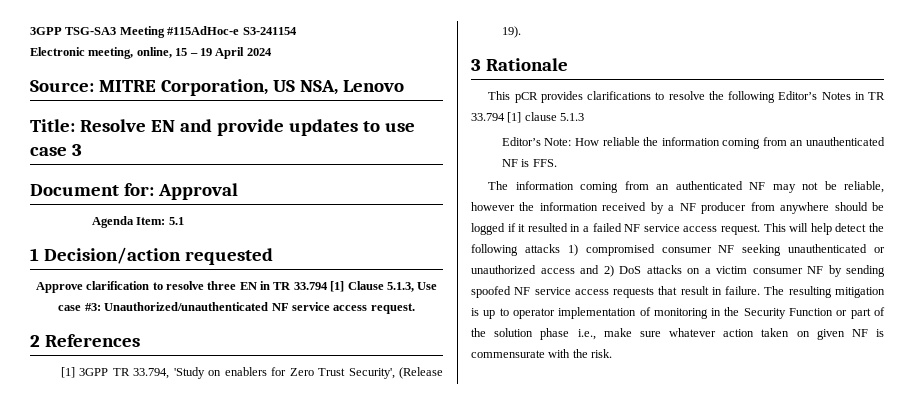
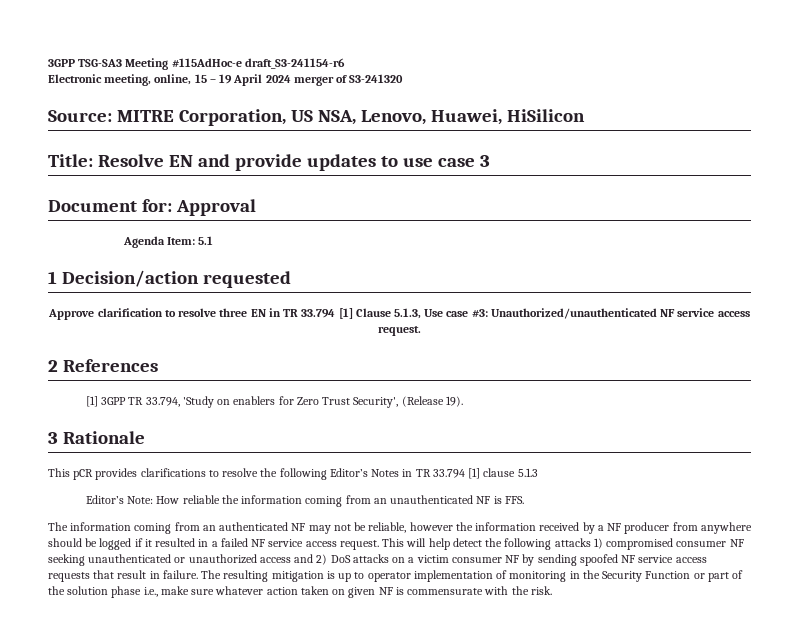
[242,27,297,35] S3-241154 -> [244,58,345,69] draft_S3-241154-r6
(272, 52) none -> [293,74,404,86] merger of S3-241320
[342,80,404,92] Lenovo -> [360,109,585,125] Lenovo, Huawei, HiSilicon

